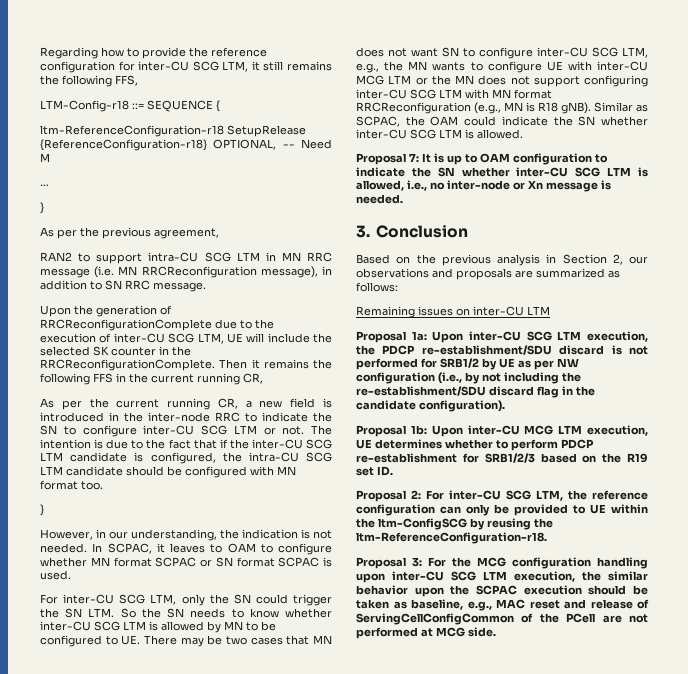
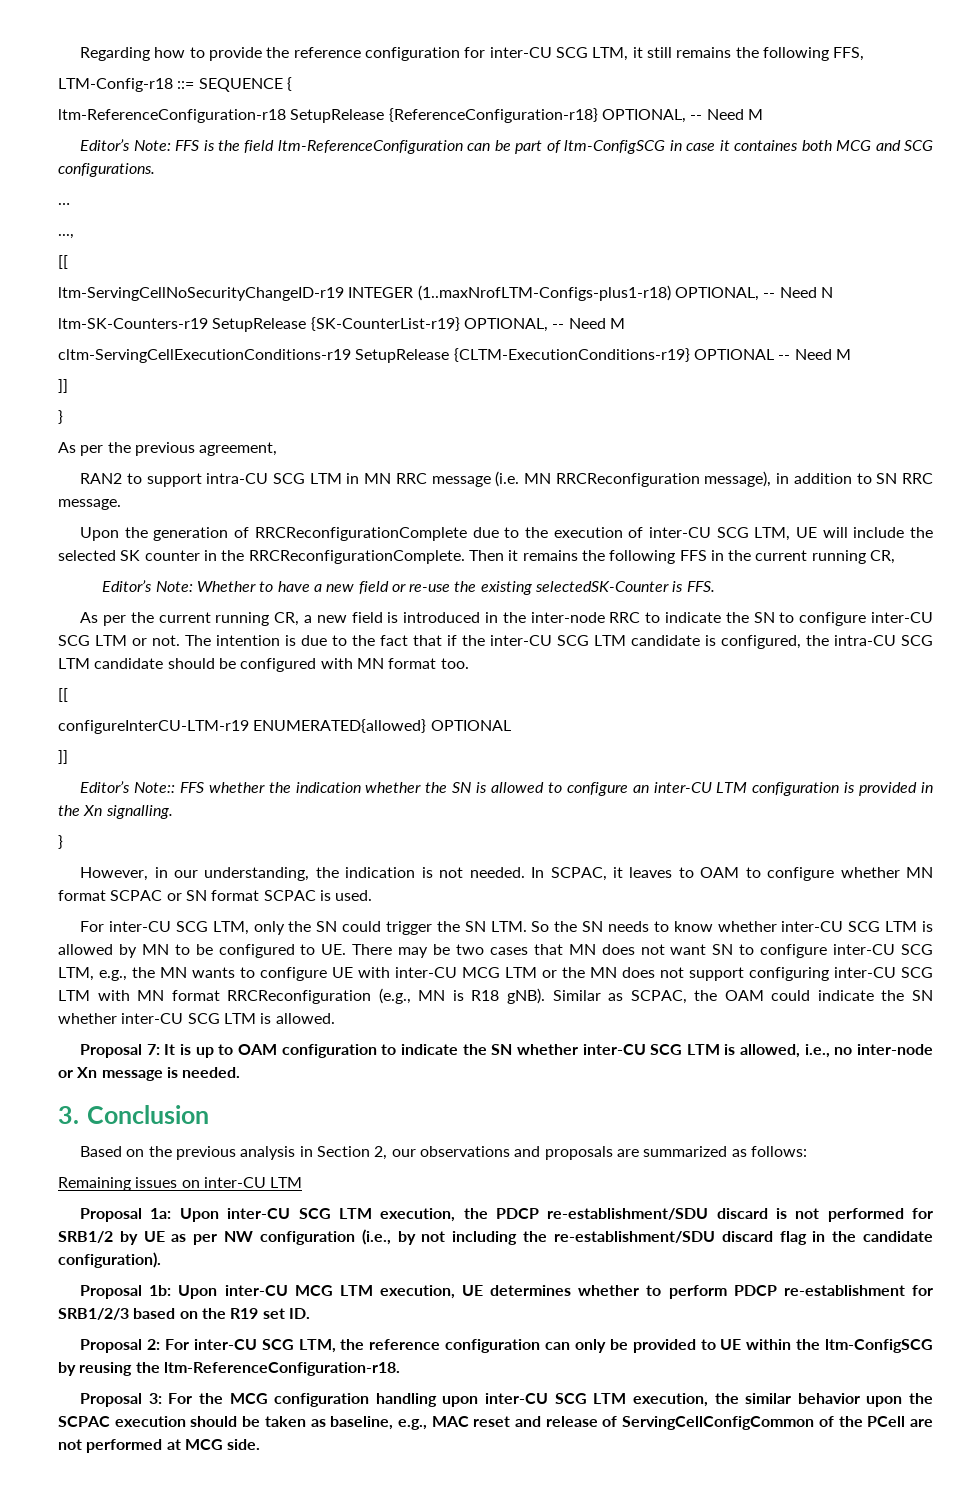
[40,184,49,186] … -> [80,139,934,154] [58,163,155,177] [58,203,70,205] [58,234,74,239] [58,255,68,269] [58,285,833,301] [58,317,625,332] [58,348,851,363] [58,379,68,393] Editor’s Note: FFS is the field ltm-ReferenceConfiguration can be part of ltm-ConfigSCG in case it containes both MCG and SCG configurations. // … // ..., // [[ // ltm-ServingCellNoSecurityChangeID-r19 INTEGER (1..maxNrofLTM-Configs-plus1-r18) OPTIONAL, -- Need N // ltm-SK-Counters-r19 SetupRelease {SK-CounterList-r19} OPTIONAL, -- Need M // cltm-ServingCellExecutionConditions-r19 SetupRelease {CLTM-ExecutionConditions-r19} OPTIONAL -- Need M // ]]
(263, 378) none -> [102,580,715,595] // Editor’s Note: Whether to have a new field or re-use the existing selectedSK-Counter is FFS.
(103, 485) none -> [58,688,68,702] [58,719,511,734] [58,750,68,764] [80,781,934,796] [58,805,173,819] // [[ // configureInterCU-LTM-r19 ENUMERATED{allowed} OPTIONAL // ]] // Editor’s Note:: FFS whether the indication whether the SN is allowed to configure an inter-CU LTM configuration is provided in the Xn signalling.

